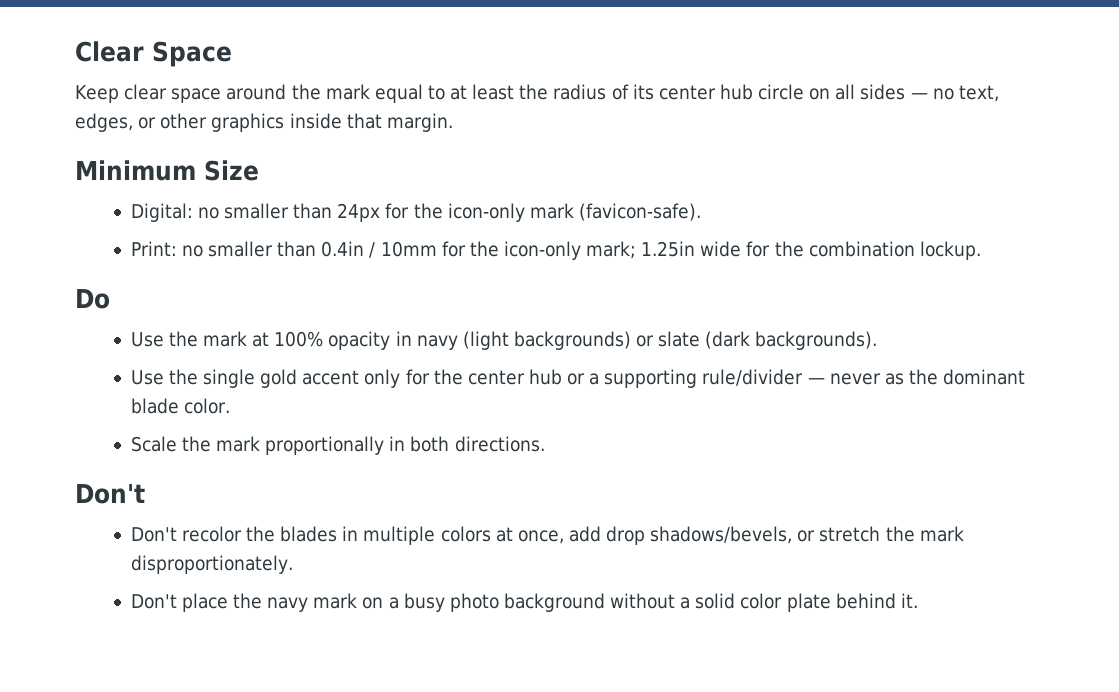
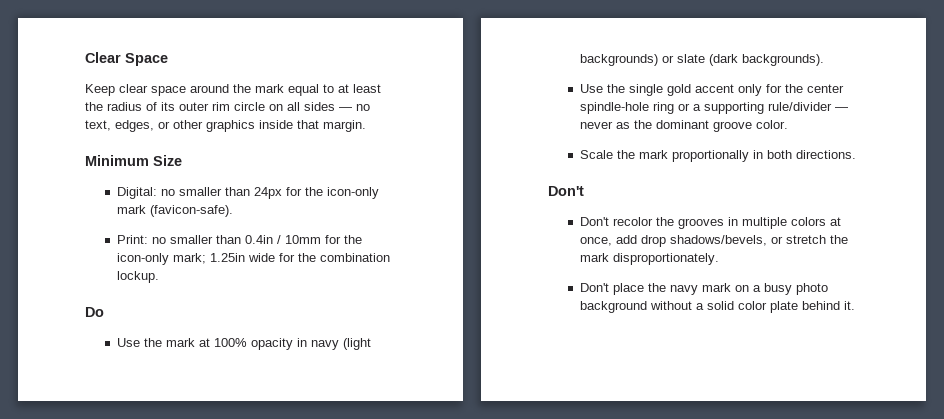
[658,84,753,100] center hub -> [179,102,230,111] outer rim
[528,369,562,385] hub -> [579,102,674,114] spindle-hole ring
[130,398,179,414] blade -> [712,121,752,132] groove
[280,526,338,542] blades -> [677,218,724,229] grooves

